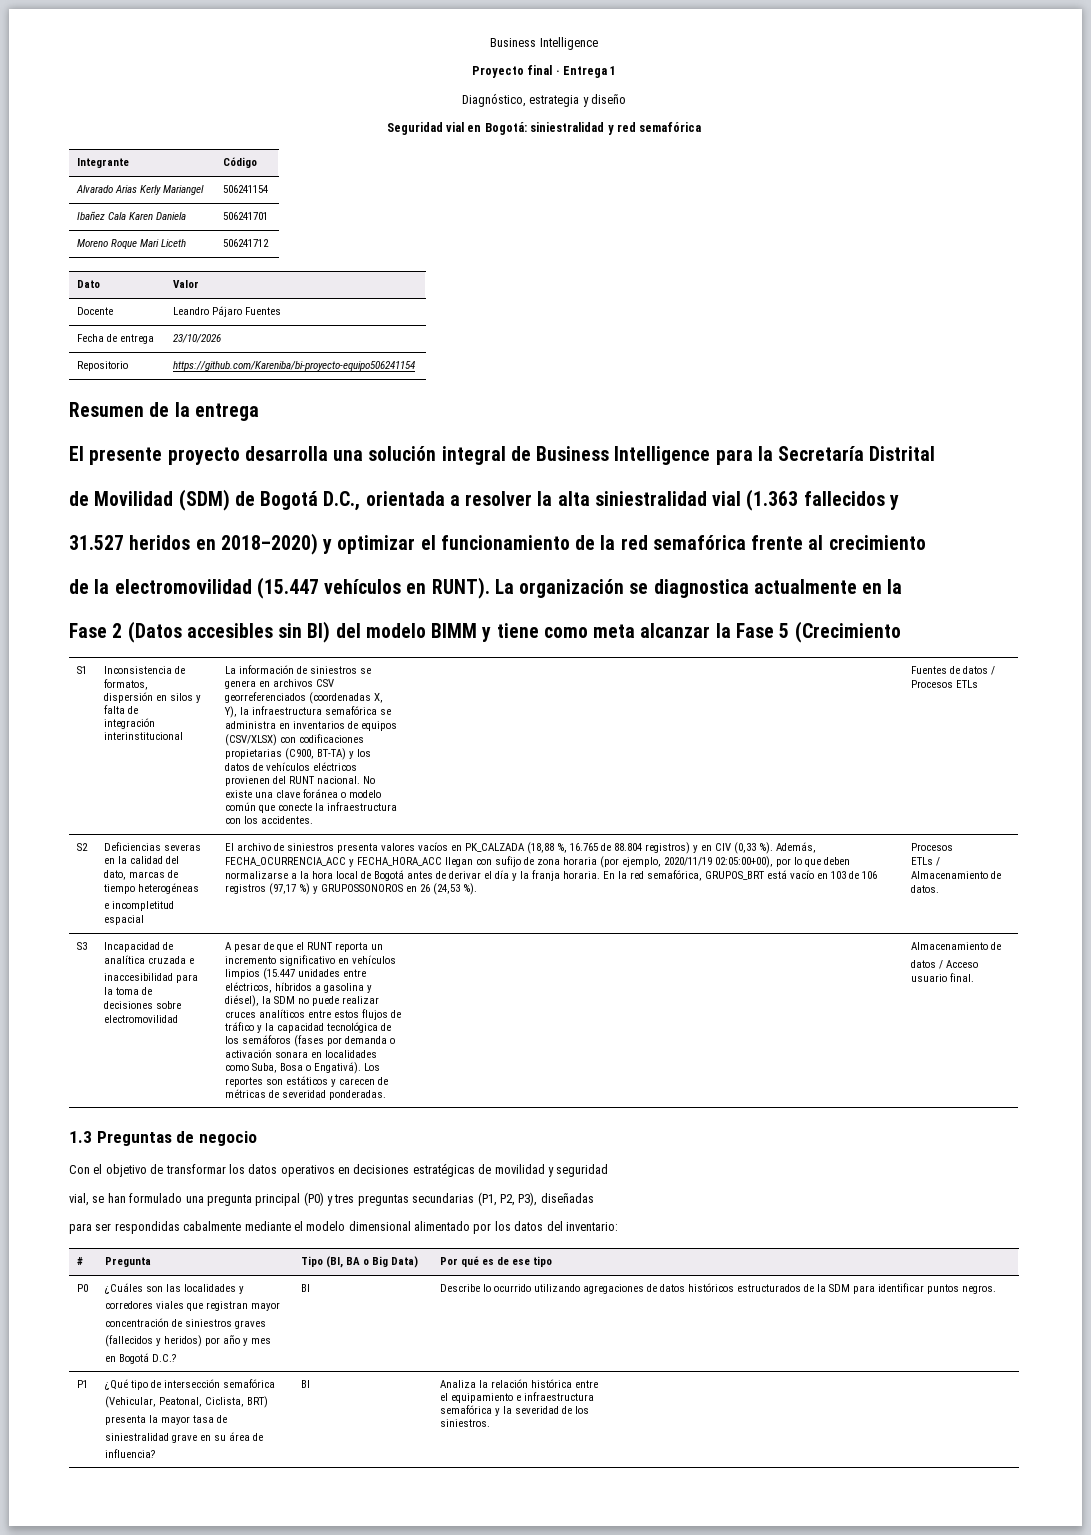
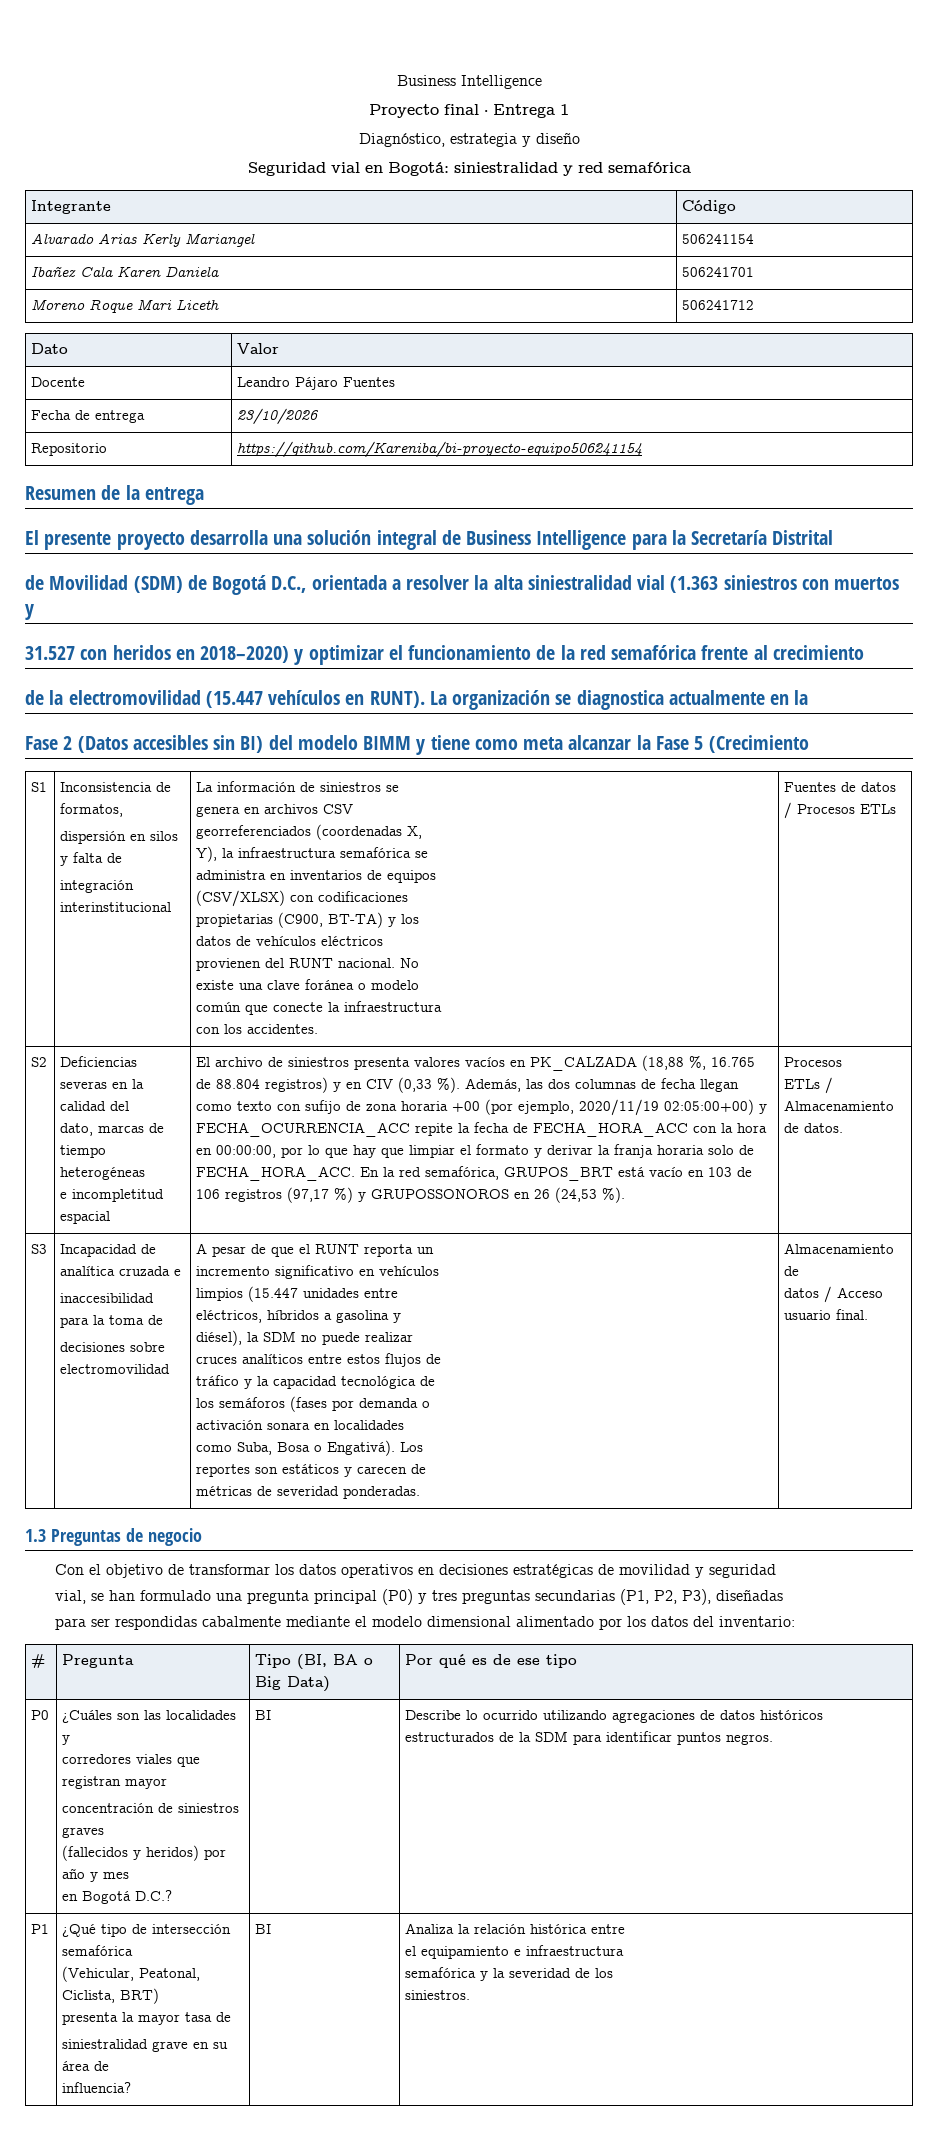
[803,491,885,506] fallecidos -> [723,575,900,590] siniestros con muertos
(124, 542) none -> [80,649,108,660] con
[225,857,474,867] FECHA_OCURRENCIA_ACC y FECHA_HORA_ACC llegan -> [526,1078,740,1092] [196,1101,273,1111] las dos columnas de fecha llegan como texto
(598, 861) none -> [452,1101,481,1112] +00
[715,856,851,868] [225,870,601,881] 02:05:00+00), por lo que deben normalizarse a la hora local de Bogotá antes de derivar el día y la franja horaria. -> [664,1099,768,1115] [196,1122,768,1137] [196,1144,755,1158] [196,1166,356,1181] 02:05:00+00) y FECHA_OCURRENCIA_ACC repite la fecha de FECHA_HORA_ACC con la hora en 00:00:00, por lo que hay que limpiar el formato y derivar la franja horaria solo de FECHA_HORA_ACC.

